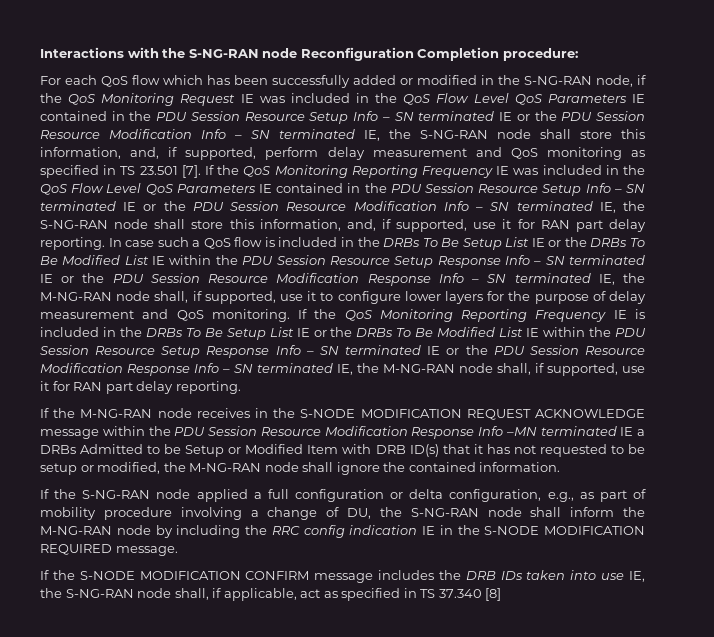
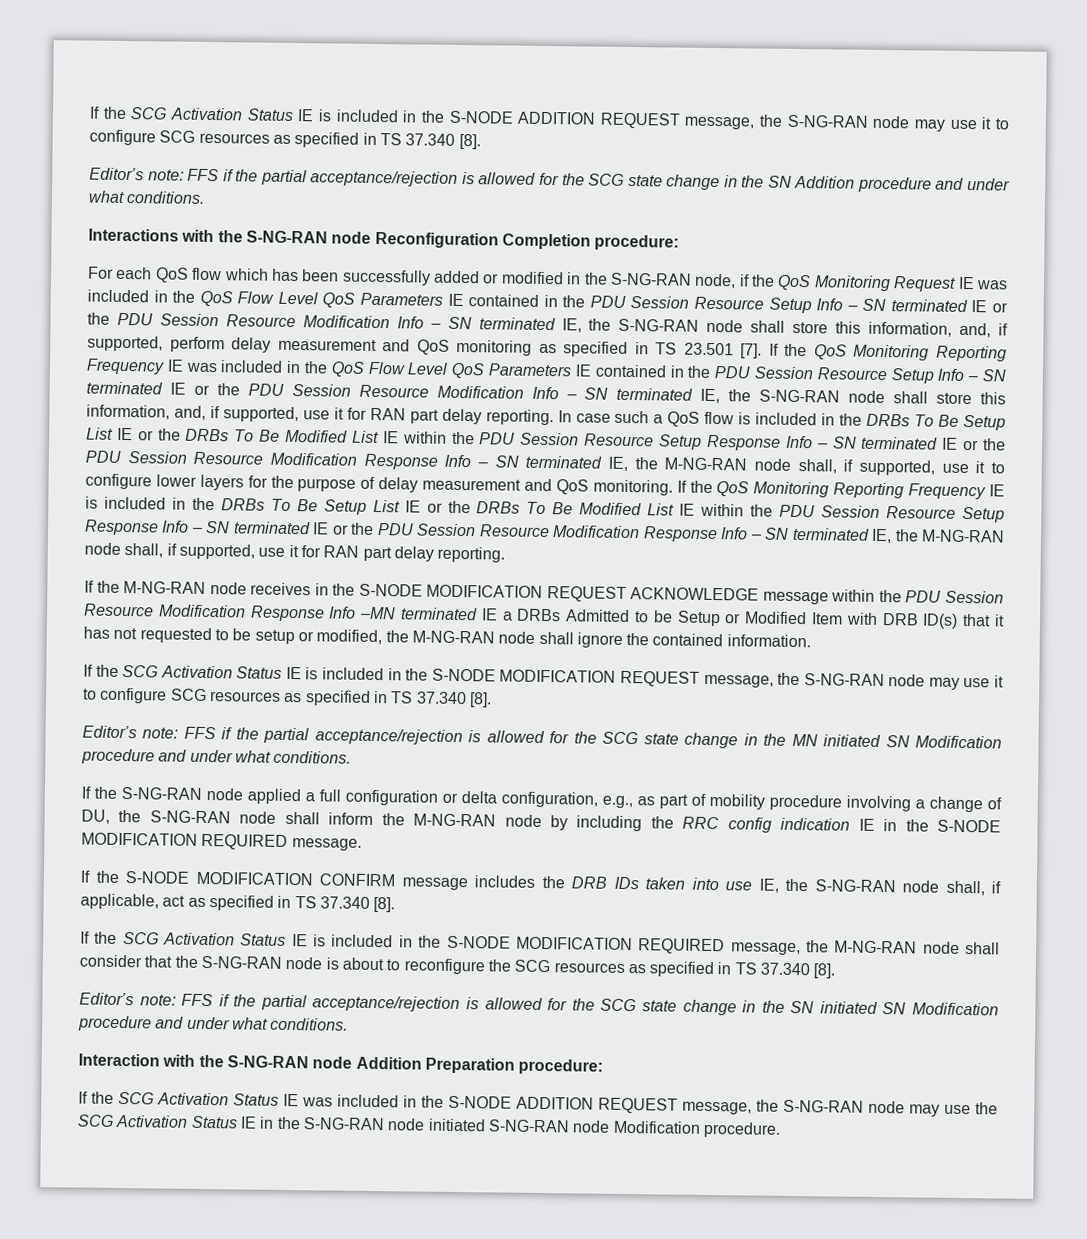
(40, 52) none -> [89,106,1009,132] [89,129,481,150] [89,167,1010,193] [88,190,206,204] If the SCG Activation Status IE is included in the S-NODE ADDITION REQUEST message, the S-NG-RAN node may use it to configure SCG resources as specified in TS 37.340 [8]. // Editor’s note: FFS if the partial acceptance/rejection is allowed for the SCG state change in the SN Addition procedure and under what conditions. //
(561, 467) none -> [83,664,1004,690] [83,687,492,708] [82,725,1003,749] [81,748,352,765] // If the SCG Activation Status IE is included in the S-NODE MODIFICATION REQUEST message, the S-NG-RAN node may use it to configure SCG resources as specified in TS 37.340 [8]. // Editor’s note: FFS if the partial acceptance/rejection is allowed for the SCG state change in the MN initiated SN Modification procedure and under what conditions.
[485,588,502,601] [8] -> [373,897,396,913] [80,931,1001,956] [79,954,836,979] [79,992,999,1016] [78,1015,349,1032] [78,1053,604,1075] [78,1091,998,1117] [77,1114,781,1138] [8]. // If the SCG Activation Status IE is included in the S-NODE MODIFICATION REQUIRED message, the M-NG-RAN node shall consider that the S-NG-RAN node is about to reconfigure the SCG resources as specified in TS 37.340 [8]. // Editor’s note: FFS if the partial acceptance/rejection is allowed for the SCG state change in the SN initiated SN Modification procedure and under what conditions. // Interaction with the S-NG-RAN node Addition Preparation procedure: // If the SCG Activation Status IE was included in the S-NODE ADDITION REQUEST message, the S-NG-RAN node may use the SCG Activation Status IE in the S-NG-RAN node initiated S-NG-RAN node Modification procedure.

